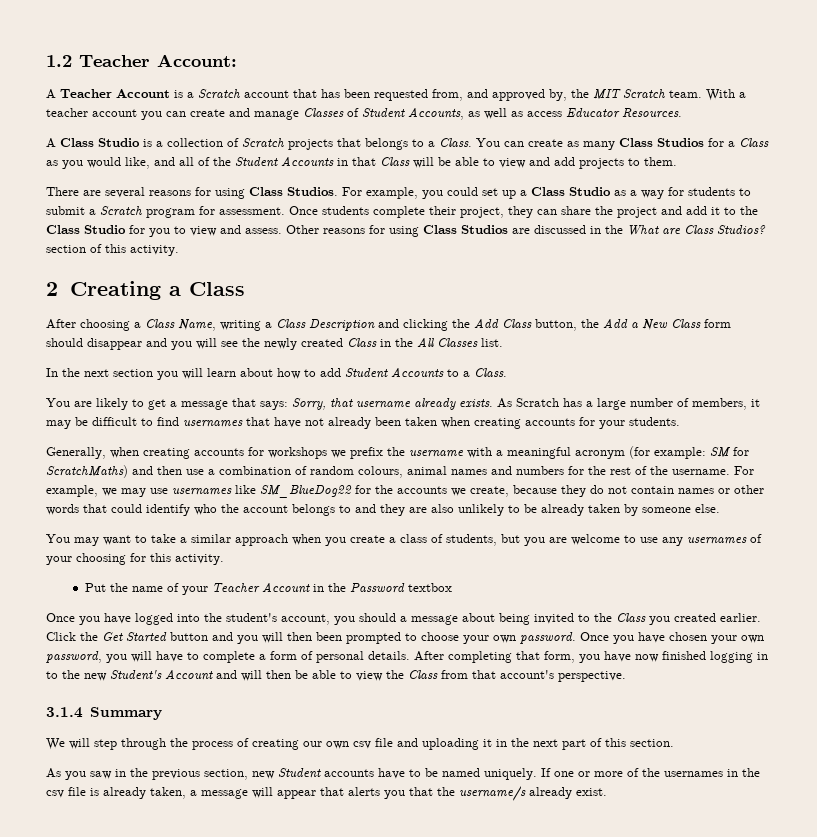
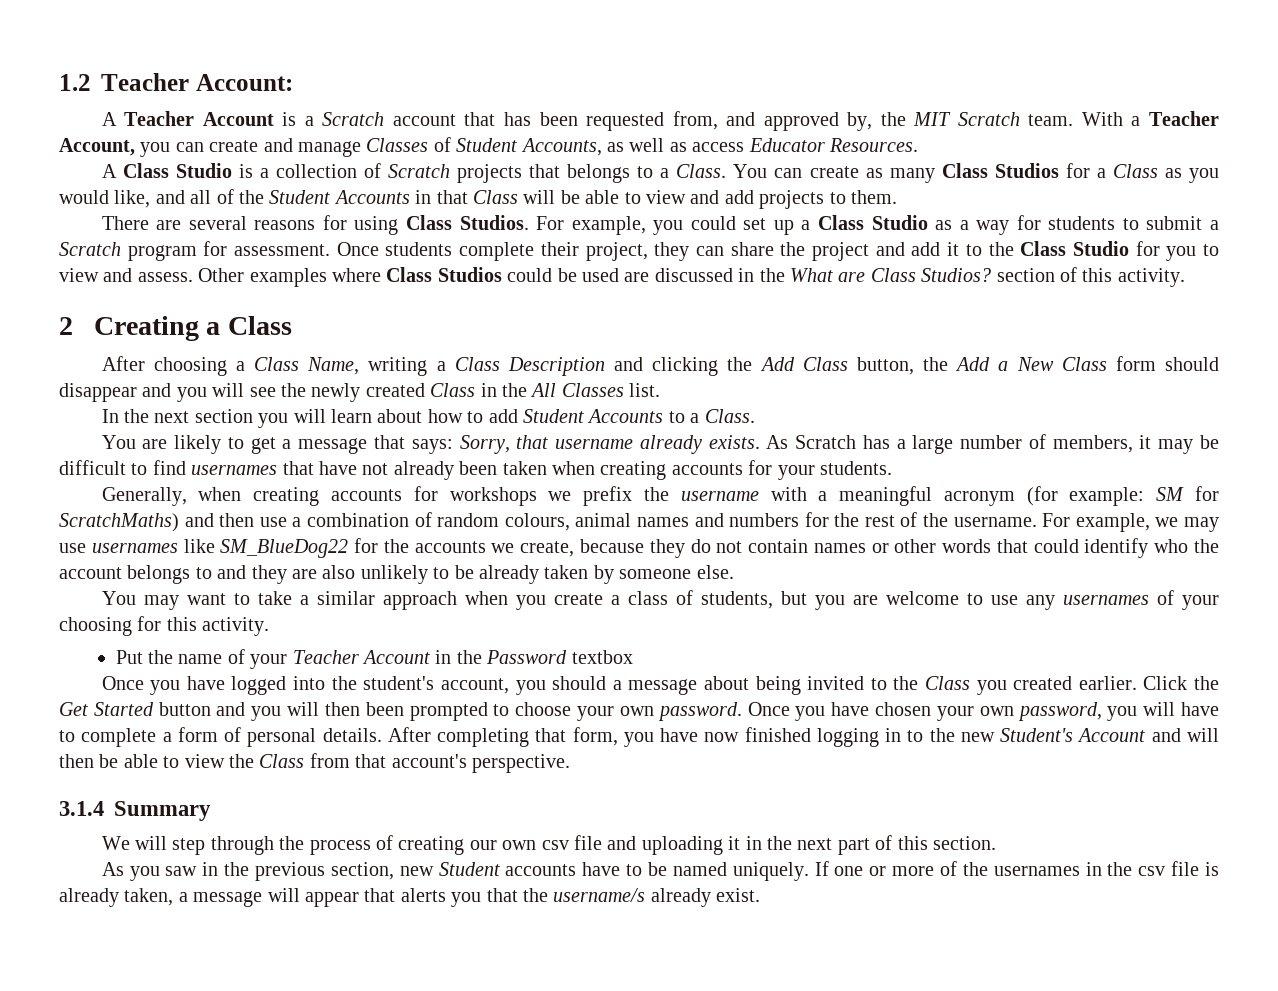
[46,108,137,117] teacher account -> [1148,111,1219,126] [59,138,135,156] Teacher Account,
[323,225,508,237] reasons for using Class Studios -> [249,267,619,287] examples where Class Studios could be used

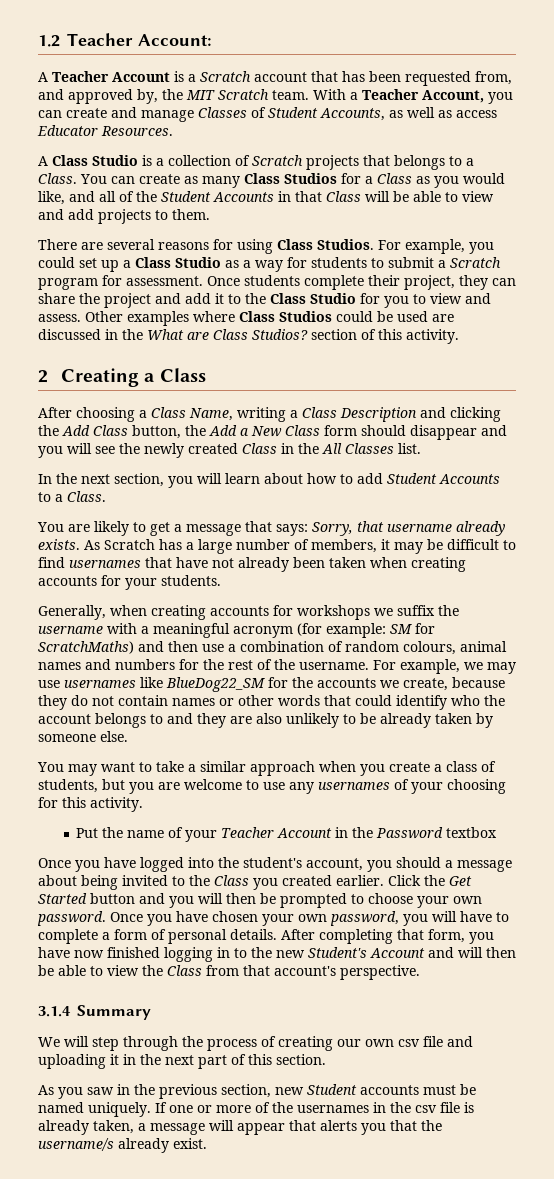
[194,409,253,423] section -> [114,473,164,487] section,
[583,486,633,506] prefix -> [397,605,435,616] suffix
[220,539,349,558] SM_BlueDog22 -> [166,677,265,692] BlueDog22_SM
[365,702,404,716] been -> [260,893,276,904] be
[582,862,643,876] have to -> [423,1085,456,1095] must

